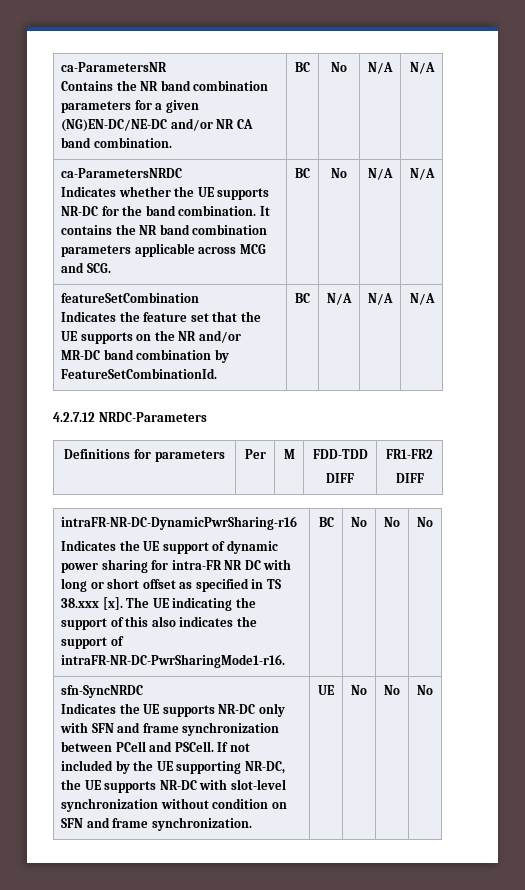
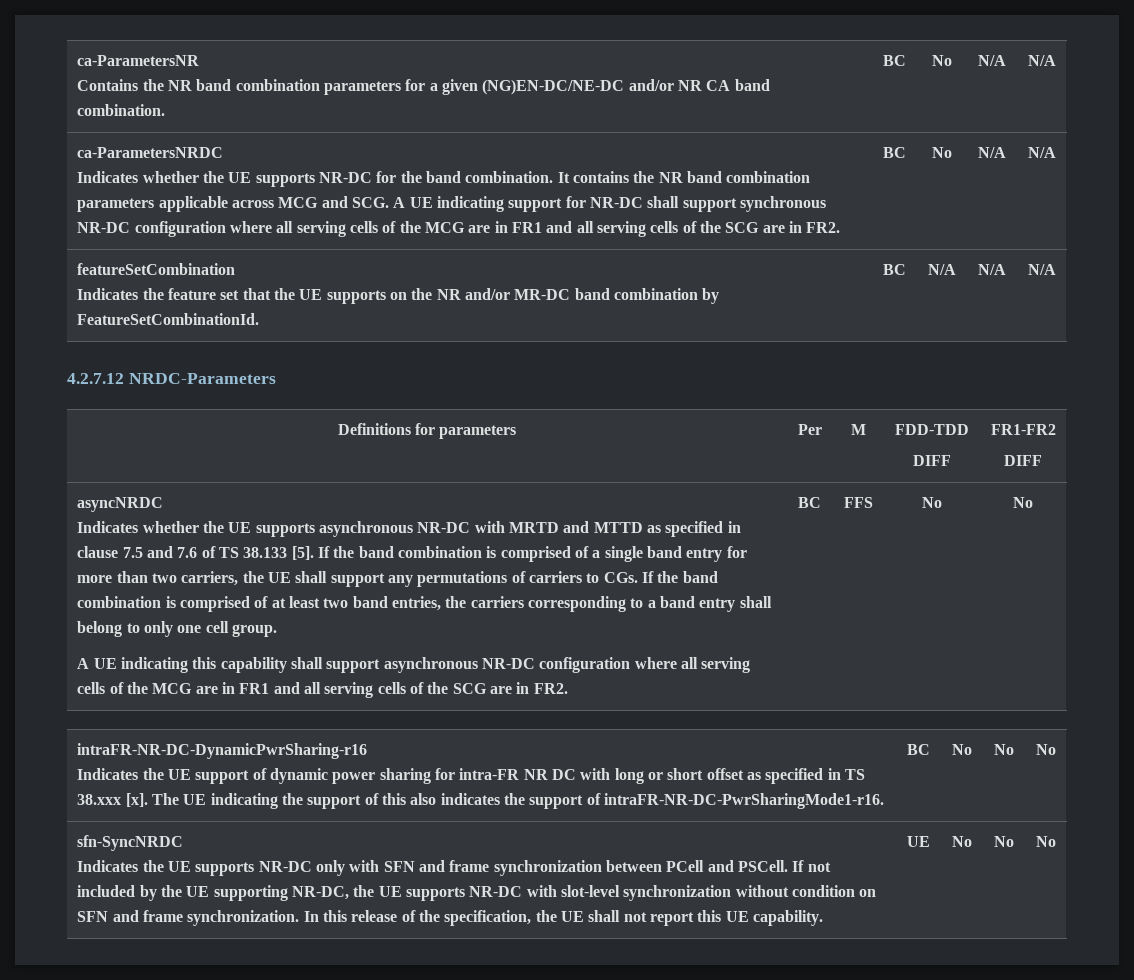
(111, 268) none -> [393,196,826,212] [77,221,841,237] A UE indicating support for NR-DC shall support synchronous NR-DC configuration where all serving cells of the MCG are in FR1 and all serving cells of the SCG are in FR2.
(424, 478) none -> [77,497,164,512] [77,521,741,537] [77,546,747,562] [77,571,718,587] [77,596,772,612] [77,621,278,637] [77,657,751,673] [77,682,568,698] [798,497,821,508] [843,497,873,508] [921,497,942,508] [1013,497,1033,508] // asyncNRDC // Indicates whether the UE supports asynchronous NR-DC with MRTD and MTTD as specified in clause 7.5 and 7.6 of TS 38.133 [5]. If the band combination is comprised of a single band entry for more than two carriers, the UE shall support any permutations of carriers to CGs. If the band combination is comprised of at least two band entries, the carriers corresponding to a band entry shall belong to only one cell group. // A UE indicating this capability shall support asynchronous NR-DC configuration where all serving cells of the MCG are in FR1 and all serving cells of the SCG are in FR2. | BC | FFS | No | No
(252, 824) none -> [303,910,823,926] In this release of the specification, the UE shall not report this UE capability.

